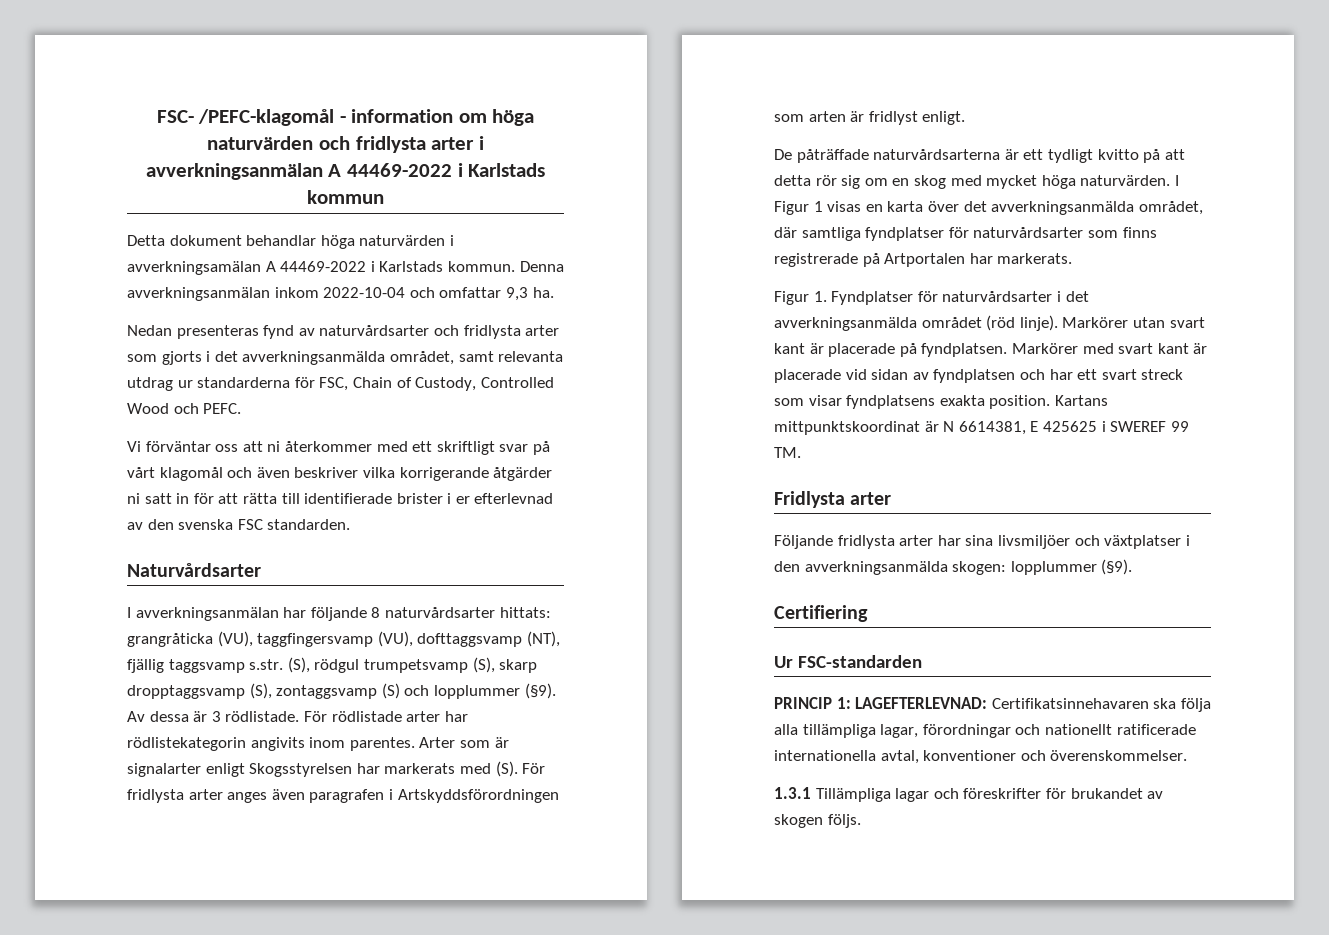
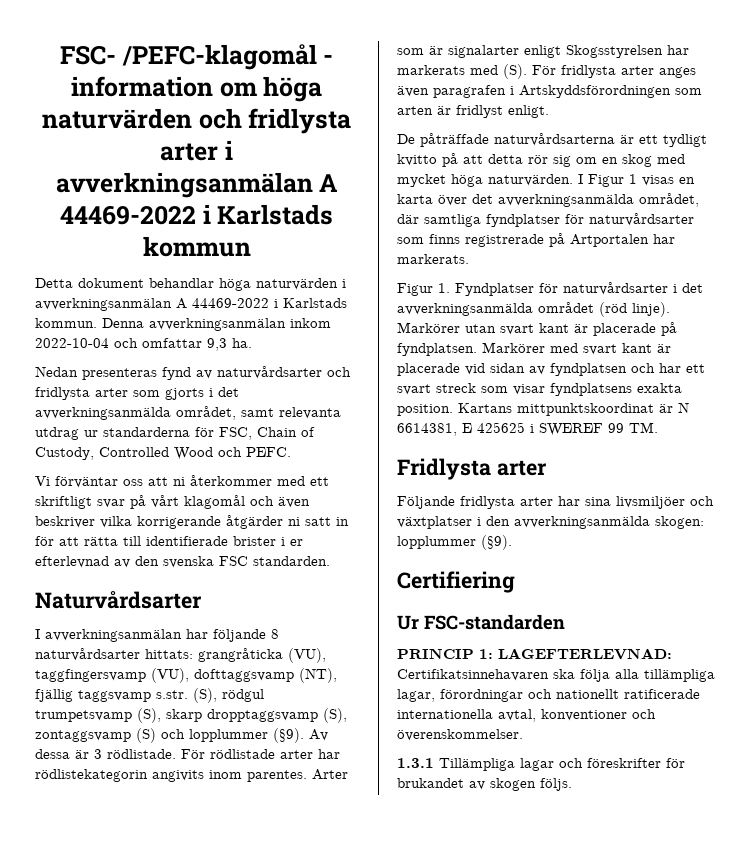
[127,261,261,275] avverkningsamälan -> [35,298,172,311] avverkningsanmälan

